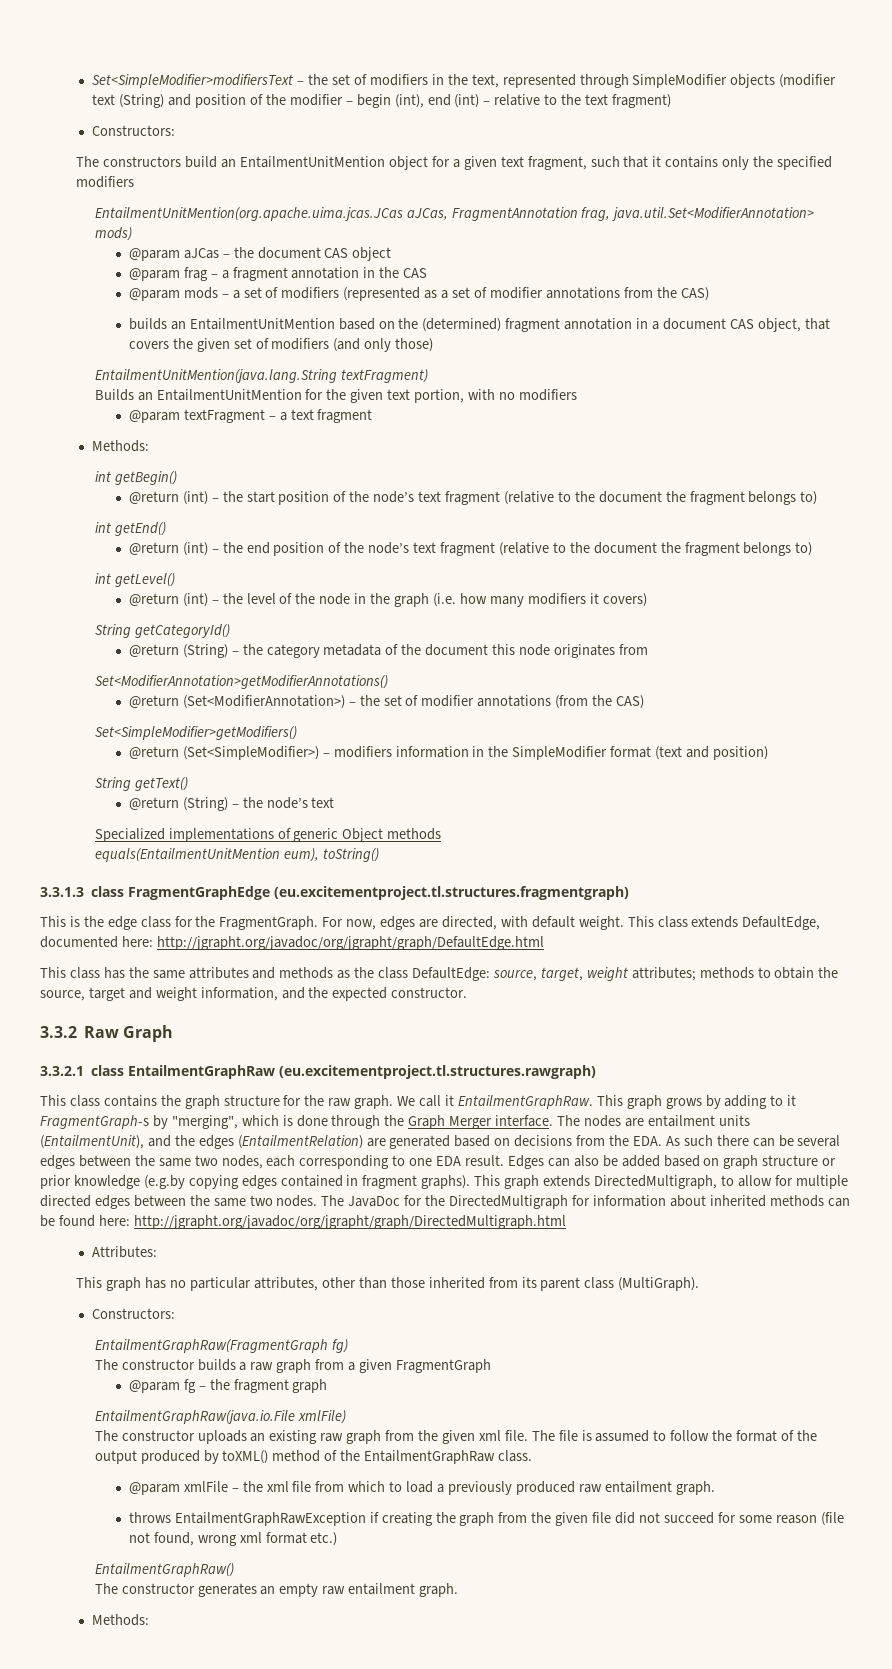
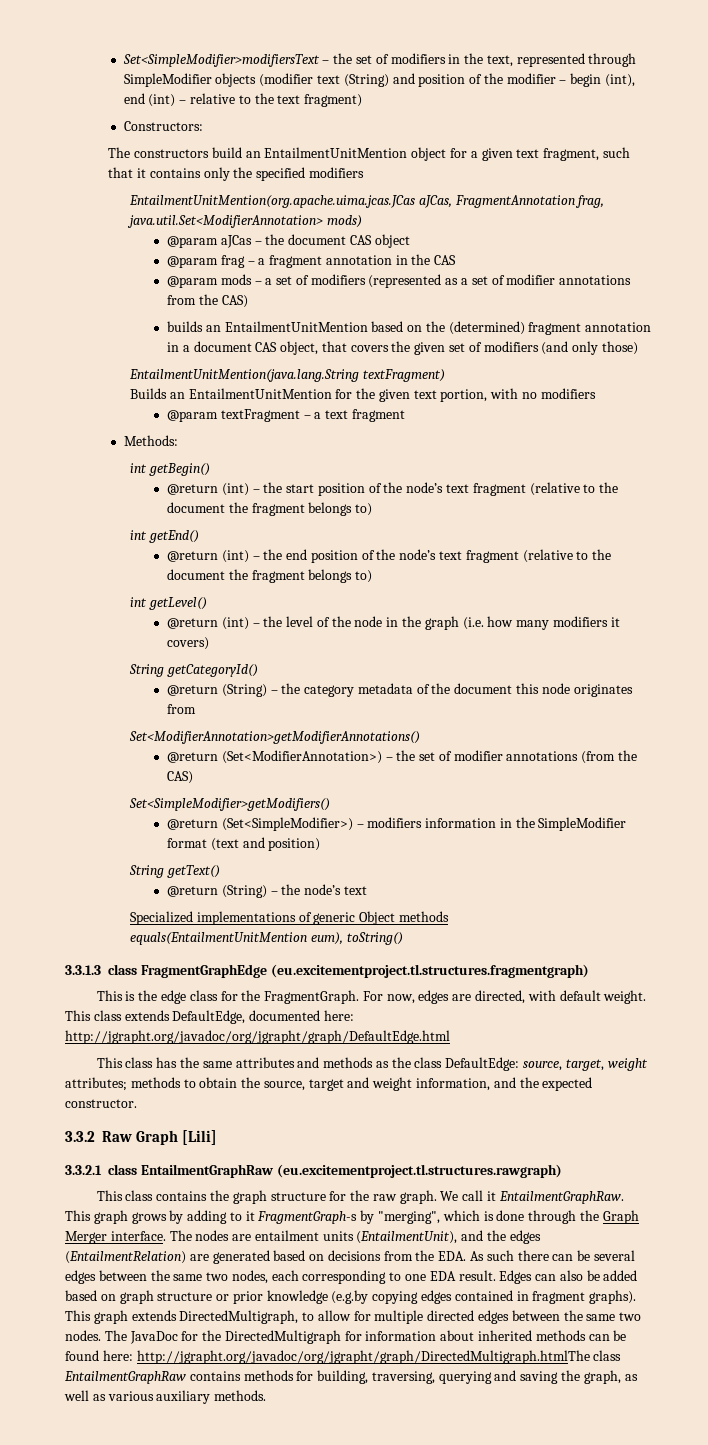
(174, 1033) none -> [182,1130,218,1145] [Lili]
[133,1215,566,1229] [92,1246,158,1258] [76,1277,700,1291] [92,1308,176,1319] [94,1339,348,1353] [94,1359,491,1373] [128,1379,328,1393] [94,1410,346,1424] [94,1430,817,1444] [94,1450,533,1464] [128,1481,715,1495] [128,1512,844,1526] [128,1532,338,1546] [94,1563,234,1577] [94,1583,459,1597] [92,1614,150,1626] http://jgrapht.org/javadoc/org/jgrapht/graph/DirectedMultigraph.html // Attributes: // This graph has no particular attributes, other than those inherited from its parent class (MultiGraph). // Constructors: // EntailmentGraphRaw(FragmentGraph fg) // The constructor builds a raw graph from a given FragmentGraph // @param fg – the fragment graph // EntailmentGraphRaw(java.io.File xmlFile) // The constructor uploads an existing raw graph from the given xml file. The file is assumed to follow the format of the output produced by toXML() method of the EntailmentGraphRaw class. // @param xmlFile – the xml file from which to load a previously produced raw entailment graph. // throws EntailmentGraphRawException if creating the graph from the given file did not succeed for some reason (file not found, wrong xml format etc.) // EntailmentGraphRaw() // The constructor generates an empty raw entailment graph. // Methods: -> [136,1350,622,1364] [64,1370,638,1384] [64,1390,267,1404] http://jgrapht.org/javadoc/org/jgrapht/graph/DirectedMultigraph.htmlThe class EntailmentGraphRaw contains methods for building, traversing, querying and saving the graph, as well as various auxiliary methods.

